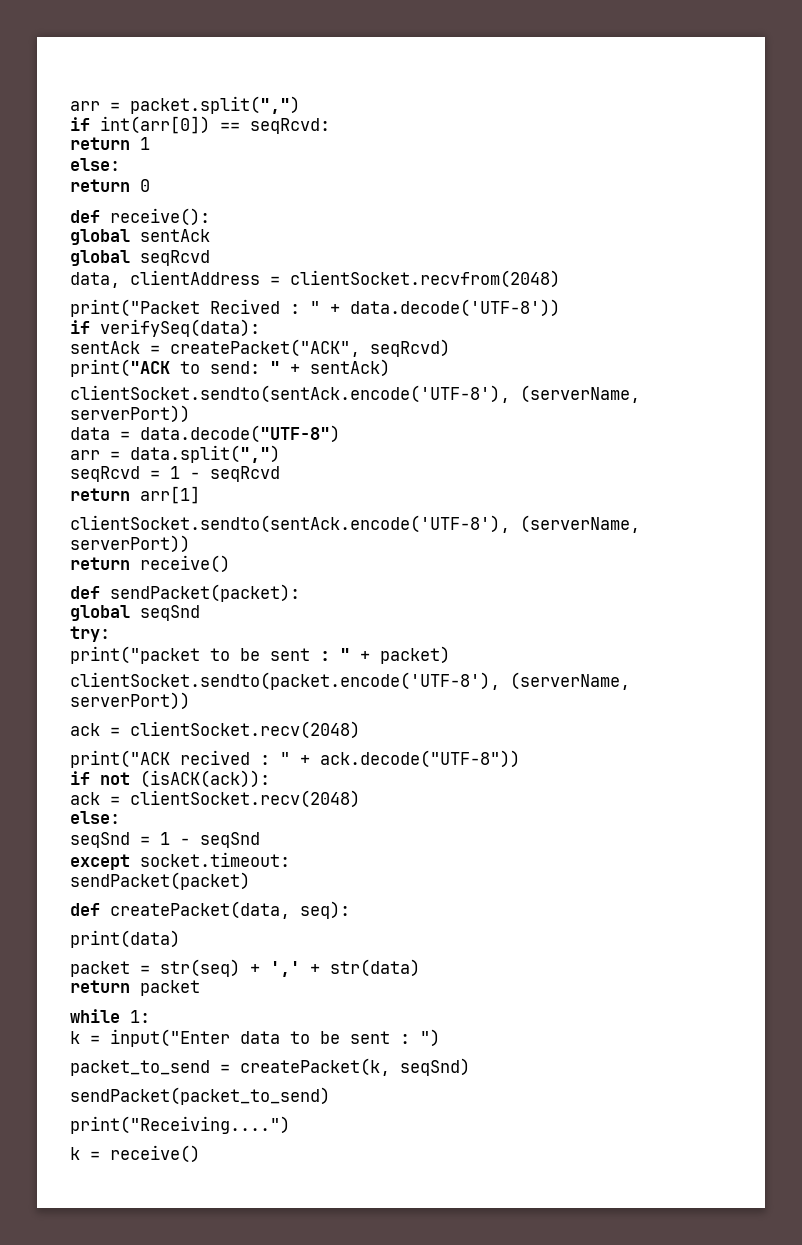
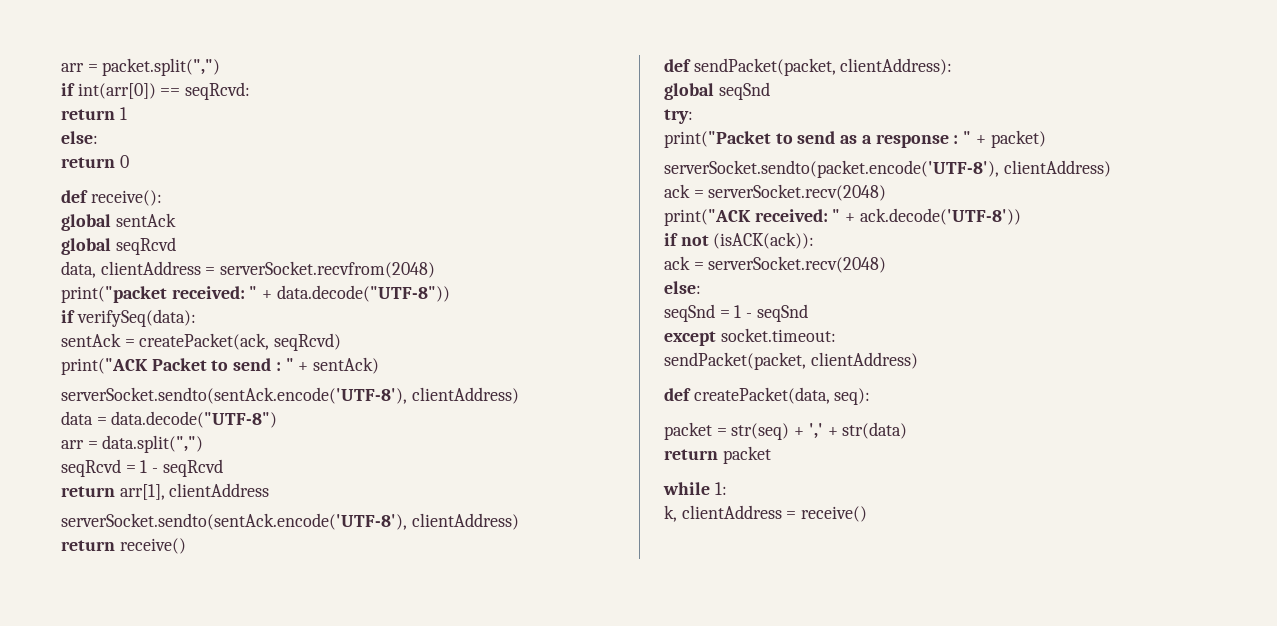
[290,270,560,288] [70,299,560,317] clientSocket.recvfrom(2048) // print("Packet Recived : " + data.decode('UTF-8')) -> [220,261,436,278] [61,285,450,303] serverSocket.recvfrom(2048) // print("packet received: " + data.decode("UTF-8"))
[170,339,360,357] createPacket("ACK", -> [139,333,270,350] createPacket(ack,
[180,361,260,374] to send: -> [151,358,281,371] Packet to send :
[70,385,640,403] [70,405,190,423] clientSocket.sendto(sentAck.encode('UTF-8'), (serverName, serverPort)) -> [61,387,519,404] serverSocket.sendto(sentAck.encode('UTF-8'), clientAddress)
[140,486,200,504] [70,515,640,533] [70,535,190,553] arr[1] // clientSocket.sendto(sentAck.encode('UTF-8'), (serverName, serverPort)) -> [119,483,270,500] [61,513,519,530] arr[1], clientAddress // serverSocket.sendto(sentAck.encode('UTF-8'), clientAddress)
[110,584,300,602] sendPacket(packet): -> [693,58,953,76] sendPacket(packet, clientAddress):
[70,646,310,664] print("packet to be sent -> [664,131,949,148] print("Packet to send as a response
[70,672,630,690] [70,692,190,710] [70,721,360,739] [70,750,520,768] clientSocket.sendto(packet.encode('UTF-8'), (serverName, serverPort)) // ack = clientSocket.recv(2048) // print("ACK recived : " + ack.decode("UTF-8")) -> [664,160,1111,178] [664,184,887,201] [664,208,1021,226] serverSocket.sendto(packet.encode('UTF-8'), clientAddress) // ack = serverSocket.recv(2048) // print("ACK received: " + ack.decode('UTF-8'))
[130,790,360,808] clientSocket.recv(2048) -> [708,256,887,273] serverSocket.recv(2048)
[70,872,250,890] sendPacket(packet) -> [664,352,918,370] sendPacket(packet, clientAddress)
[70,930,180,948] // print(data) -> (871, 396) none
[70,1029,440,1047] [70,1058,470,1076] [70,1087,330,1105] [70,1116,290,1134] [70,1147,80,1160] k = input("Enter data to be sent : ") // packet_to_send = createPacket(k, seqSnd) // sendPacket(packet_to_send) // print("Receiving....") // k -> [664,505,782,522] k, clientAddress

